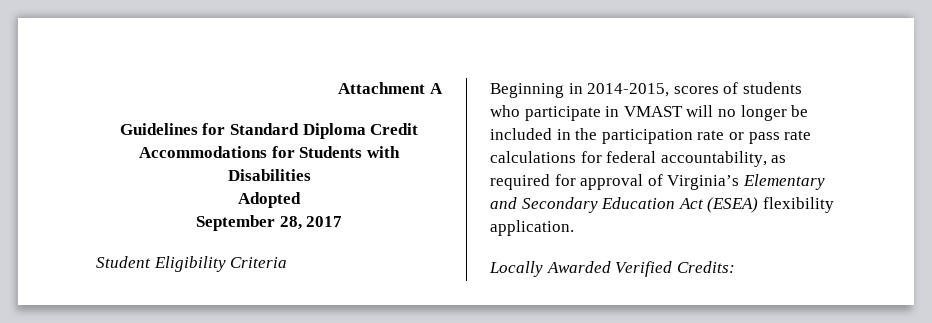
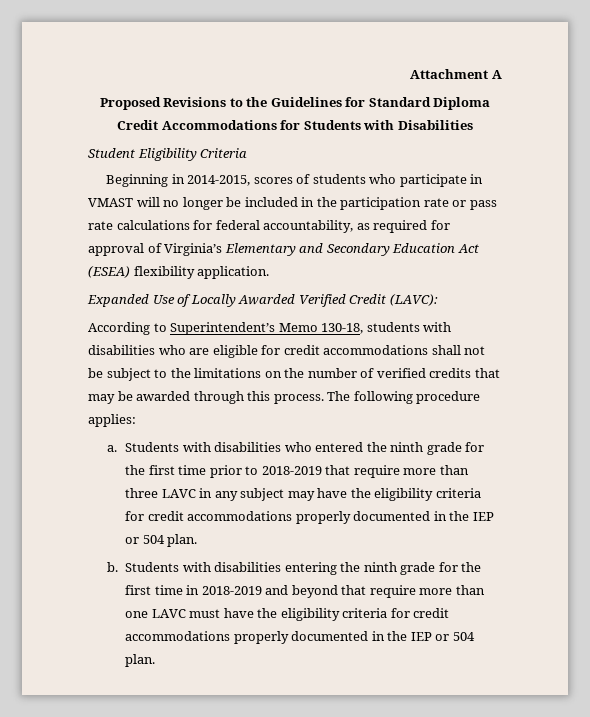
(443, 88) none -> [99,97,268,110] Proposed Revisions to the
[238,192,301,208] [195,215,343,231] // Adopted // September 28, 2017 -> (473, 125) none
[489,261,735,277] Locally Awarded Verified Credits: -> [87,294,438,307] [88,322,452,335] [88,345,486,358] [88,368,500,381] [88,391,481,404] [88,414,136,427] [106,442,485,455] [125,465,469,478] [125,488,481,501] [125,511,494,524] [125,534,198,547] [106,562,482,575] [125,585,485,598] [125,608,450,621] [125,631,475,644] [125,654,156,667] Expanded Use of Locally Awarded Verified Credit (LAVC): // According to Superintendent’s Memo 130-18, students with disabilities who are eligible for credit accommodations shall not be subject to the limitations on the number of verified credits that may be awarded through this process. The following procedure applies: // a. Students with disabilities who entered the ninth grade for the first time prior to 2018-2019 that require more than three LAVC in any subject may have the eligibility criteria for credit accommodations properly documented in the IEP or 504 plan. // b. Students with disabilities entering the ninth grade for the first time in 2018-2019 and beyond that require more than one LAVC must have the eligibility criteria for credit accommodations properly documented in the IEP or 504 plan.

